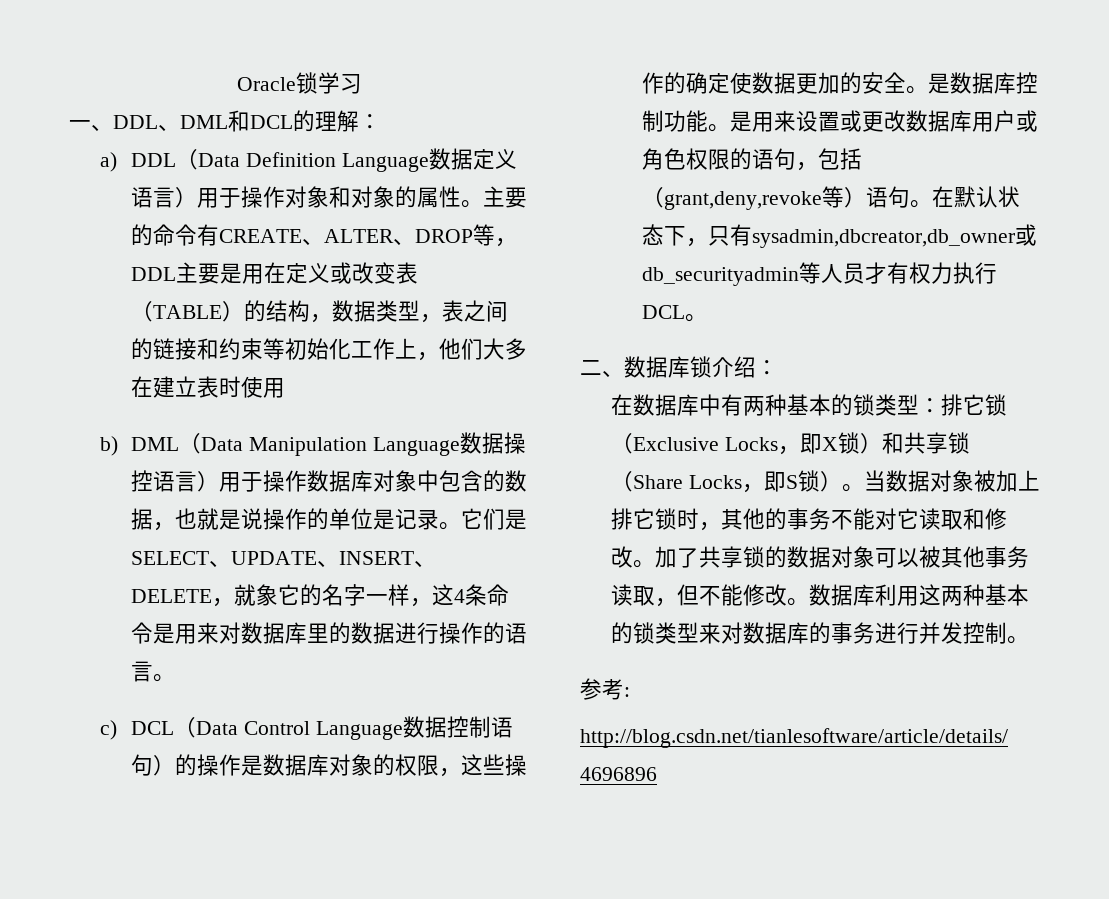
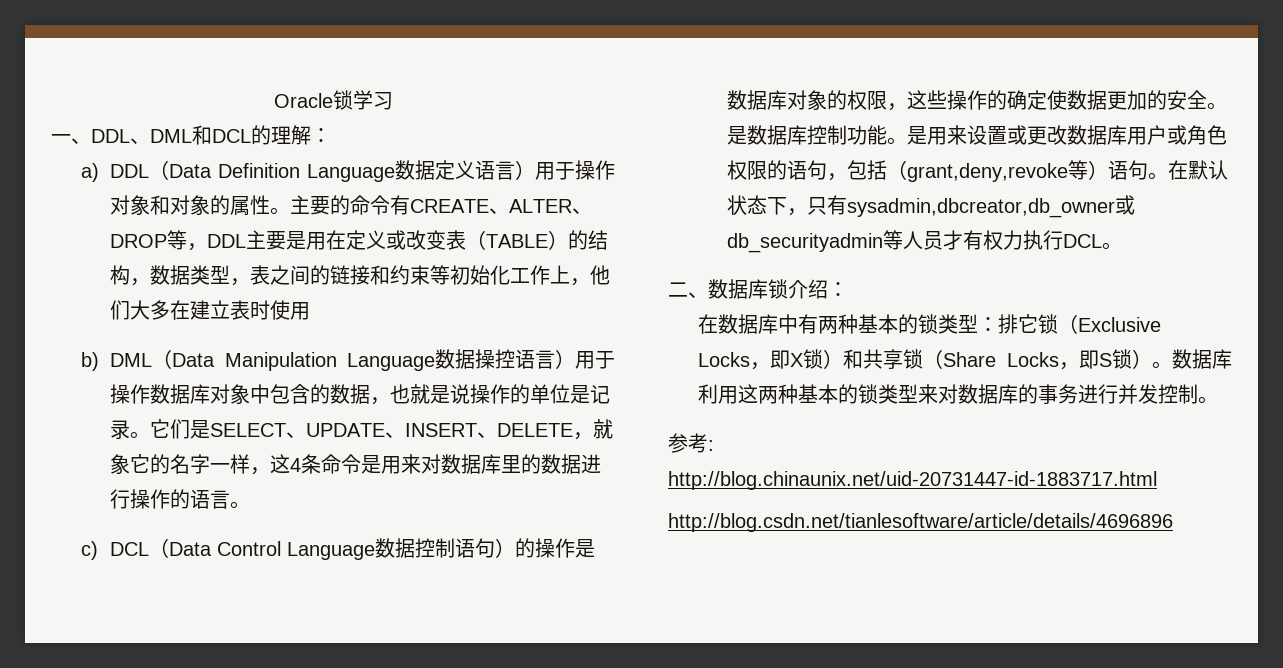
[863,470,1040,492] [611,508,1008,531] [611,546,1030,568] [611,584,810,607] 当数据对象被加上排它锁时，其他的事务不能对它读取和修改。加了共享锁的数据对象可以被其他事务读取，但不能修改。 -> (1172, 365) none
(630, 692) none -> [668,471,1157,490] // http://blog.chinaunix.net/uid-20731447-id-1883717.html

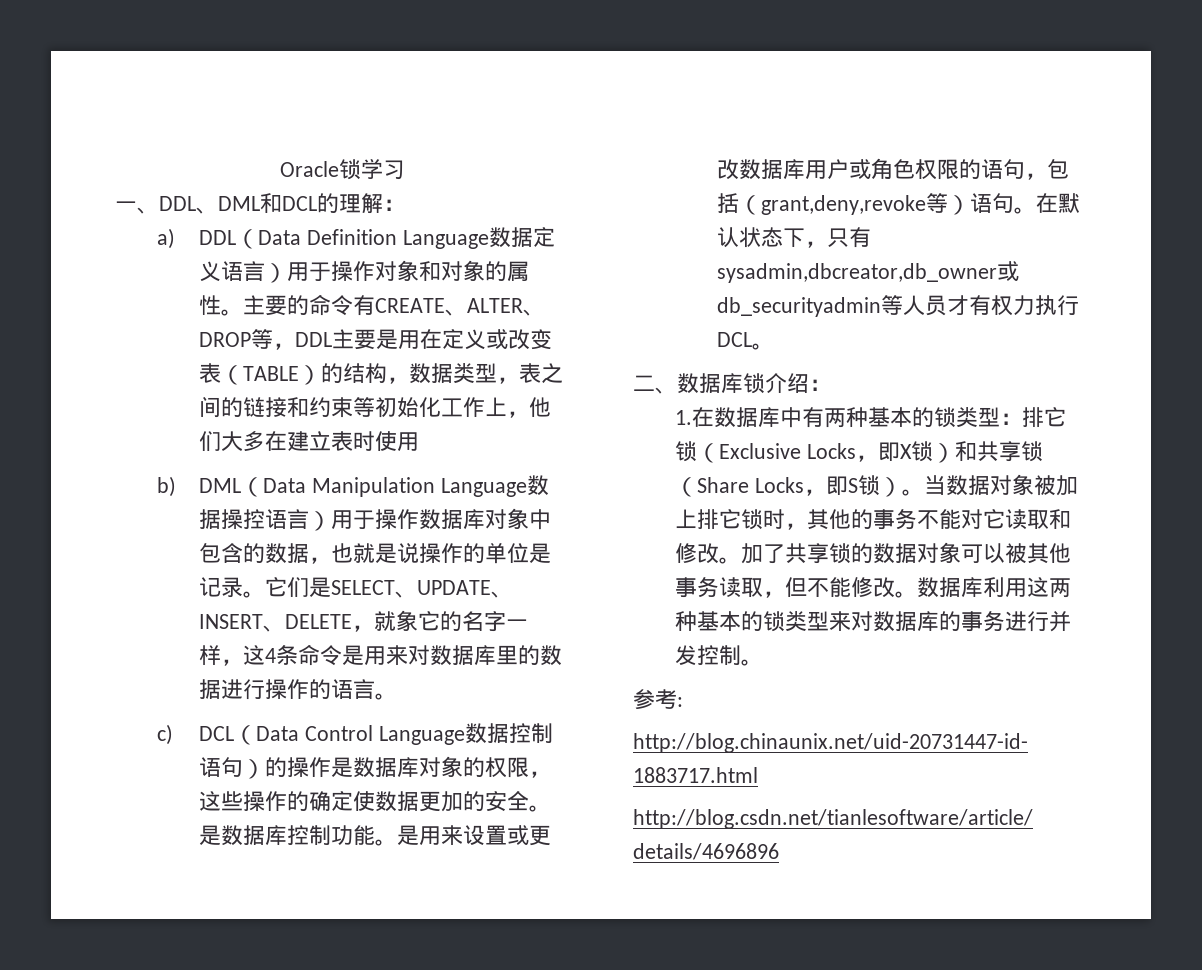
(848, 289) none -> [674,410,692,425] 1.
(1172, 365) none -> [923,474,1078,496] [674,509,1071,530] [674,542,1071,564] [674,577,917,598] 当数据对象被加上排它锁时，其他的事务不能对它读取和修改。加了共享锁的数据对象可以被其他事务读取，但不能修改。

